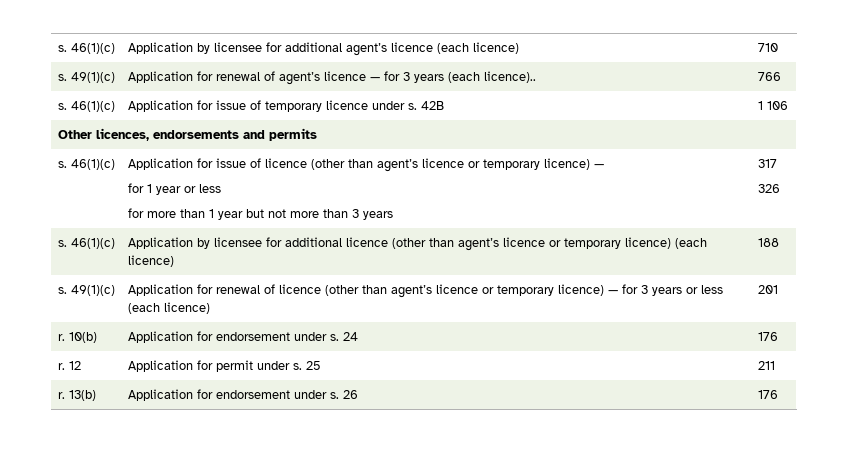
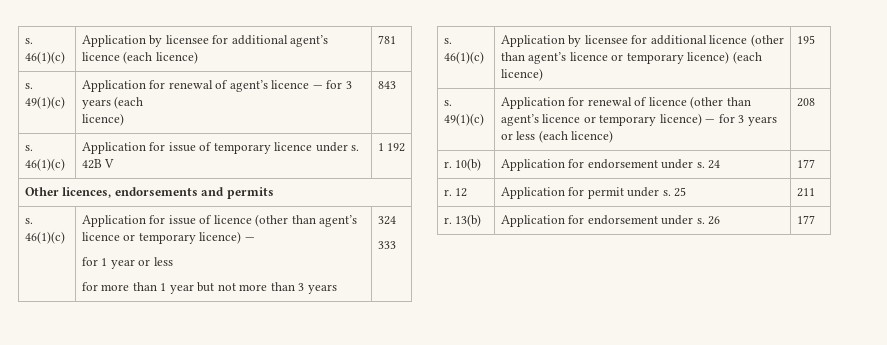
[757,43,778,52] 710 -> [377,35,396,44] 781
[483,71,536,83] [757,72,781,81] licence).. | 766 -> [81,113,124,126] [377,81,396,89] // licence) | 843
[757,101,788,110] | 1 106 -> [104,159,115,168] [377,143,406,152] V | 1 192
[757,159,777,168] [757,184,780,193] 317 // 326 -> [377,216,396,225] [377,241,396,249] 324 // 333
[757,238,779,247] 188 -> [796,35,815,44] 195
[757,285,778,294] 201 -> [796,98,815,107] 208
[757,332,778,341] 176 -> [796,159,815,168] 177
[757,390,778,399] 176 -> [796,215,815,224] 177

